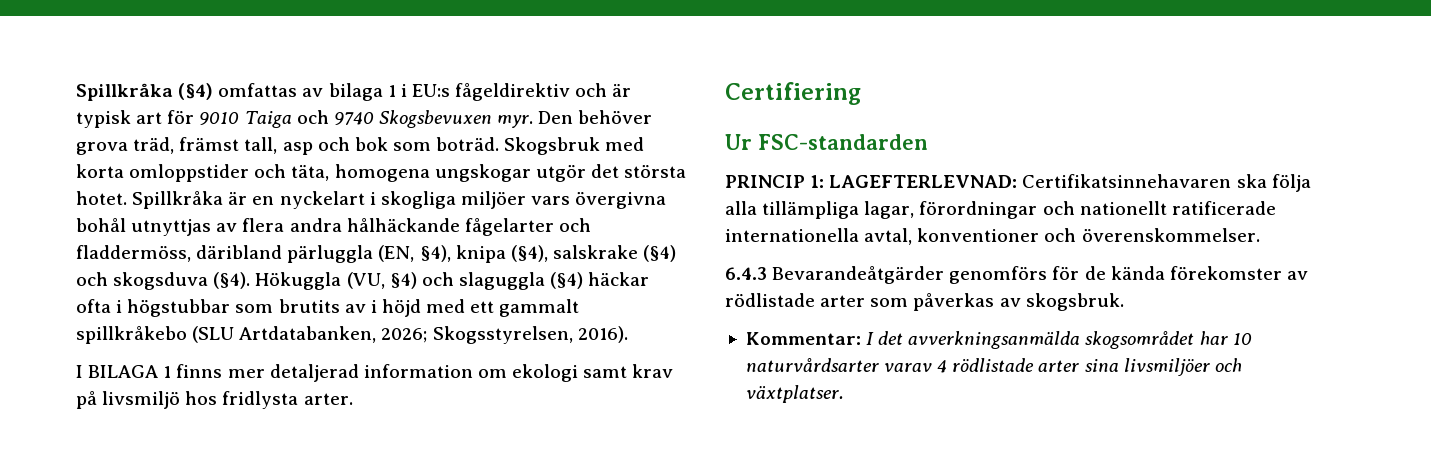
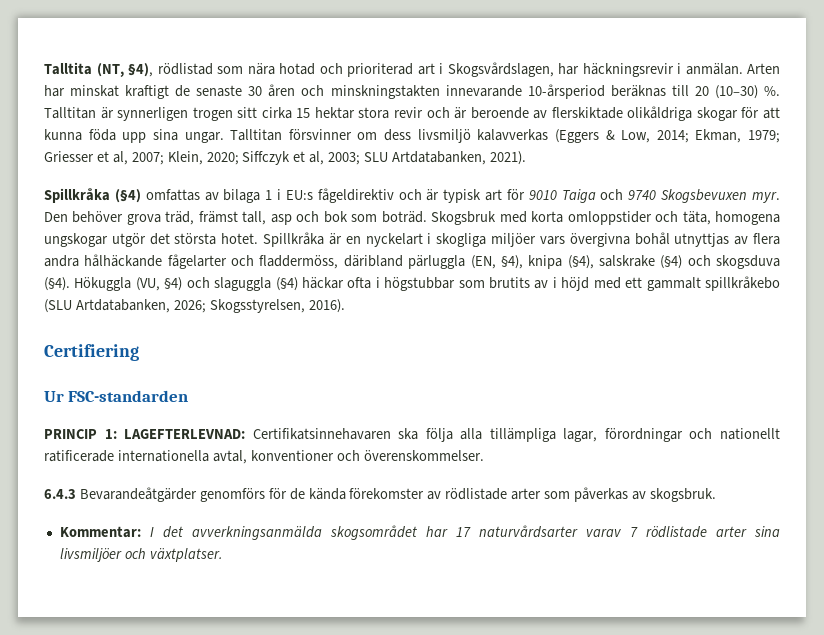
(76, 92) none -> [44,62,780,77] [44,84,781,99] [44,106,780,121] [44,129,780,143] [44,151,526,165] Talltita (NT, §4), rödlistad som nära hotad och prioriterad art i Skogsvårdslagen, har häckningsrevir i anmälan. Arten har minskat kraftigt de senaste 30 åren och minskningstakten innevarande 10-årsperiod beräknas till 20 (10–30) %. Talltitan är synnerligen trogen sitt cirka 15 hektar stora revir och är beroende av flerskiktade olikåldriga skogar för att kunna föda upp sina ungar. Talltitan försvinner om dess livsmiljö kalavverkas (Eggers & Low, 2014; Ekman, 1979; Griesser et al, 2007; Klein, 2020; Siffczyk et al, 2003; SLU Artdatabanken, 2021). //
[76,364,674,382] [76,391,353,409] // I BILAGA 1 finns mer detaljerad information om ekologi samt krav på livsmiljö hos fridlysta arter. -> (345, 306) none
[1232,333,1252,345] 10 -> [455,527,471,537] 17
[937,360,948,373] 4 -> [629,527,638,537] 7

